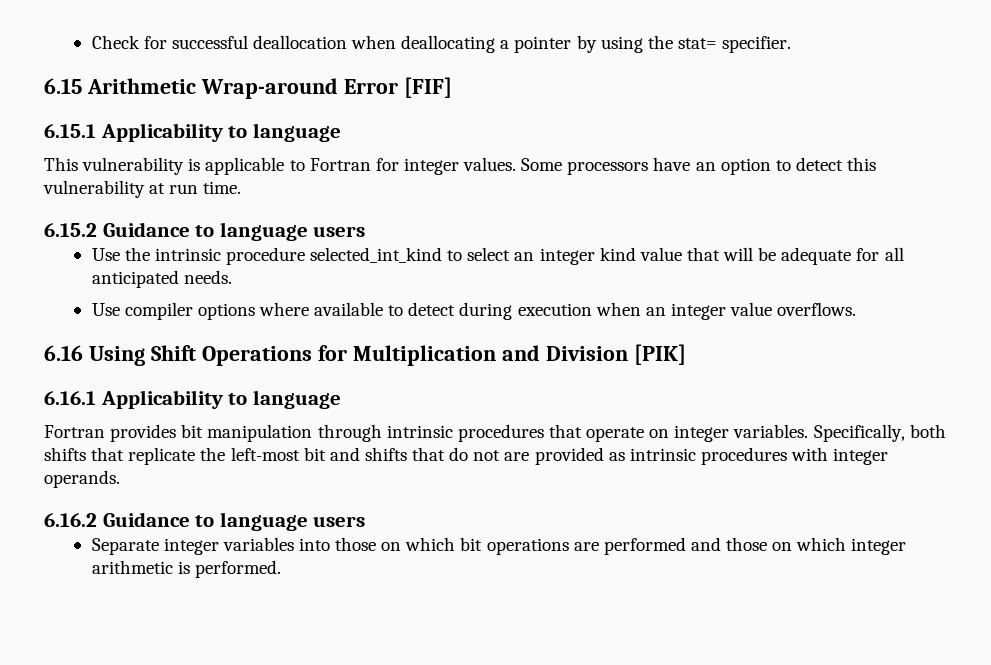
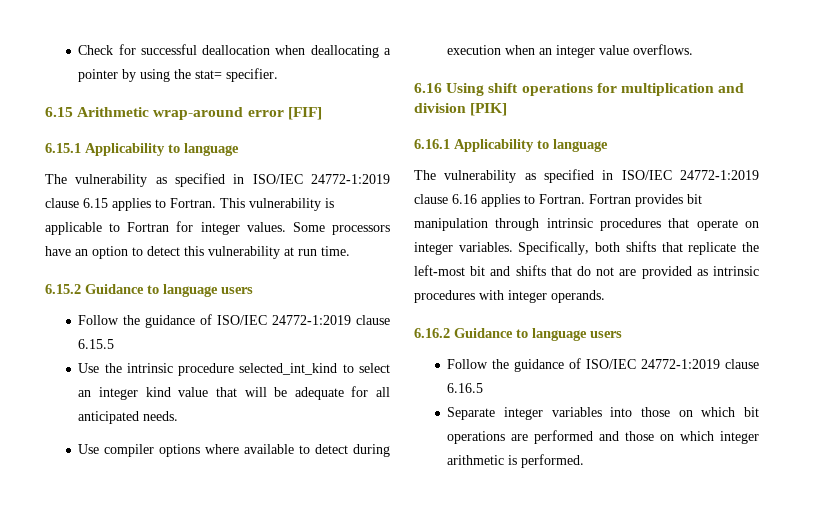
[200,78,398,99] Wrap-around Error -> [153,107,284,120] wrap-around error
(341, 132) none -> [45,173,390,187] [45,198,216,211] The vulnerability as specified in ISO/IEC 24772-1:2019 clause 6.15 applies to Fortran.
(366, 231) none -> [78,314,390,328] [78,339,115,349] // Follow the guidance of ISO/IEC 24772-1:2019 clause 6.15.5
[150,345,628,366] Shift Operations for Multiplication and Division -> [488,83,745,96] [414,103,466,113] shift operations for multiplication and division
(341, 399) none -> [414,169,759,183] [414,194,585,207] The vulnerability as specified in ISO/IEC 24772-1:2019 clause 6.16 applies to Fortran.
(366, 521) none -> [447,358,759,372] [447,383,484,393] // Follow the guidance of ISO/IEC 24772-1:2019 clause 6.16.5

